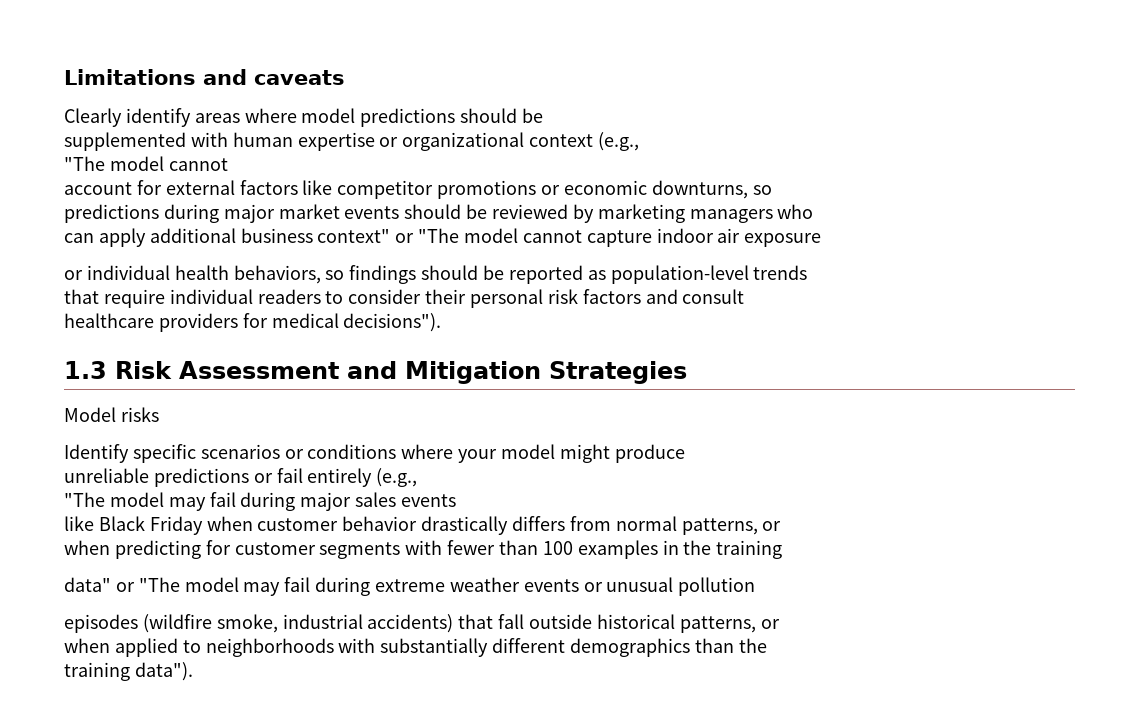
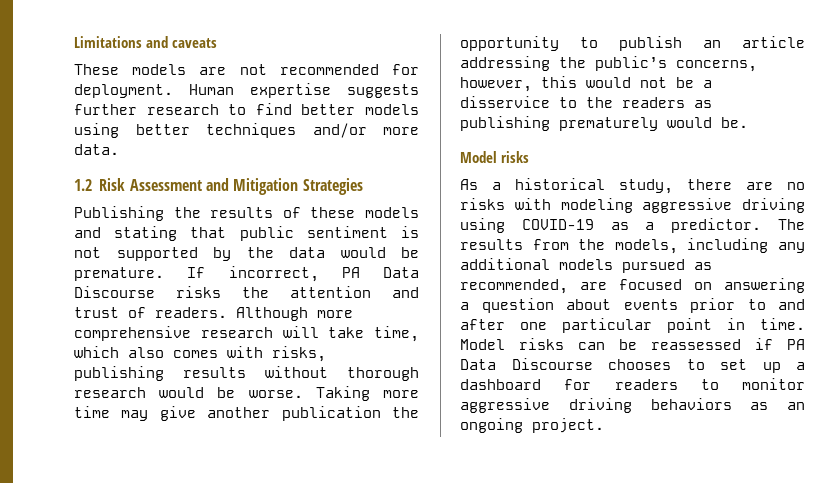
[64,108,544,127] [64,132,640,151] [64,156,228,171] [64,180,772,199] [64,204,814,223] [64,228,822,247] [64,265,808,284] [64,289,745,308] [64,313,442,332] [64,361,107,379] Clearly identify areas where model predictions should be // supplemented with human expertise or organizational context (e.g., // "The model cannot // account for external factors like competitor promotions or economic downturns, so // predictions during major market events should be reviewed by marketing managers who // can apply additional business context" or "The model cannot capture indoor air exposure // or individual health behaviors, so findings should be reported as population-level trends // that require individual readers to consider their personal risk factors and consult // healthcare providers for medical decisions"). // 1.3 -> [74,64,419,75] [74,83,419,98] [74,103,419,115] [74,123,419,138] [74,144,119,155] [74,179,92,191] These models are not recommended for deployment. Human expertise suggests further research to find better models using better techniques and/or more data. // 1.2
[64,407,159,422] [64,444,685,463] [64,468,418,487] [64,492,457,511] [64,516,782,535] [64,540,783,559] [64,577,756,596] [64,614,780,633] [64,638,767,657] [64,662,193,681] Model risks // Identify specific scenarios or conditions where your model might produce // unreliable predictions or fail entirely (e.g., // "The model may fail during major sales events // like Black Friday when customer behavior drastically differs from normal patterns, or // when predicting for customer segments with fewer than 100 examples in the training // data" or "The model may fail during extreme weather events or unusual pollution // episodes (wildfire smoke, industrial accidents) that fall outside historical patterns, or // when applied to neighborhoods with substantially different demographics than the // training data"). -> [74,206,419,221] [74,226,419,241] [74,247,419,261] [74,266,419,282] [74,286,419,298] [74,307,353,321] [74,326,419,342] [74,346,326,362] [74,366,419,381] [74,386,419,401] [74,406,419,421] [460,36,805,51] [460,56,757,72] [460,76,712,92] [460,96,712,108] [460,116,748,131] [460,151,530,163] [460,178,805,194] [460,198,805,213] [460,218,805,233] [460,238,805,254] [460,258,712,273] [460,278,805,294] [460,298,805,313] [460,318,805,333] [460,338,805,350] [460,358,805,373] [460,378,805,390] [460,398,805,413] [460,418,604,433] Publishing the results of these models and stating that public sentiment is not supported by the data would be premature. If incorrect, PA Data Discourse risks the attention and trust of readers. Although more comprehensive research will take time, which also comes with risks, publishing results without thorough research would be worse. Taking more time may give another publication the opportunity to publish an article addressing the public’s concerns, however, this would not be a disservice to the readers as publishing prematurely would be. // Model risks // As a historical study, there are no risks with modeling aggressive driving using COVID-19 as a predictor. The results from the models, including any additional models pursued as recommended, are focused on answering a question about events prior to and after one particular point in time. Model risks can be reassessed if PA Data Discourse chooses to set up a dashboard for readers to monitor aggressive driving behaviors as an ongoing project.

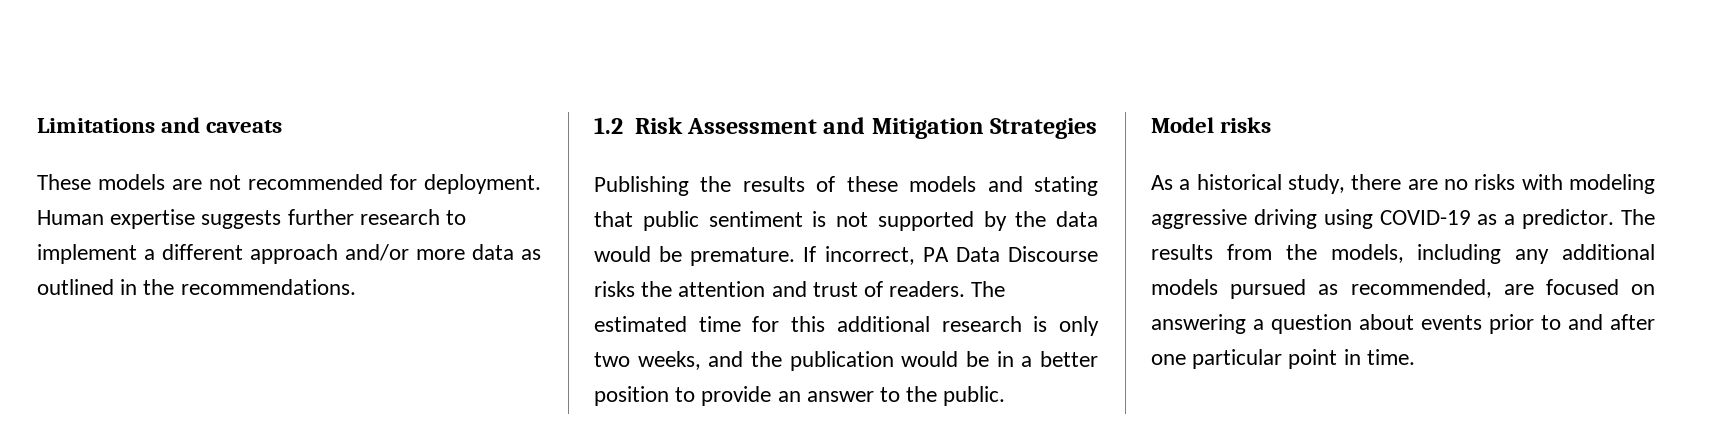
[255,103,419,115] [74,123,419,138] [74,144,119,155] find better models using better techniques and/or more data. -> [37,244,541,264] [37,279,356,295] implement a different approach and/or more data as outlined in the recommendations.
[236,307,353,321] [74,326,419,342] [74,346,326,362] [74,366,419,381] [74,386,419,401] [74,406,419,421] [460,36,805,51] [460,56,757,72] [460,76,712,92] [460,96,712,108] [460,116,748,131] Although more comprehensive research will take time, which also comes with risks, publishing results without thorough research would be worse. Taking more time may give another publication the opportunity to publish an article addressing the public’s concerns, however, this would not be a disservice to the readers as publishing prematurely would be. -> [971,281,1006,297] [594,316,1099,336] [594,351,1098,371] [594,386,1006,406] The estimated time for this additional research is only two weeks, and the publication would be in a better position to provide an answer to the public.
[460,338,805,350] [460,358,805,373] [460,378,805,390] [460,398,805,413] [460,418,604,433] Model risks can be reassessed if PA Data Discourse chooses to set up a dashboard for readers to monitor aggressive driving behaviors as an ongoing project. -> (1415, 357) none

